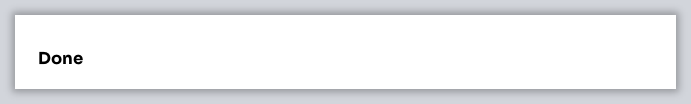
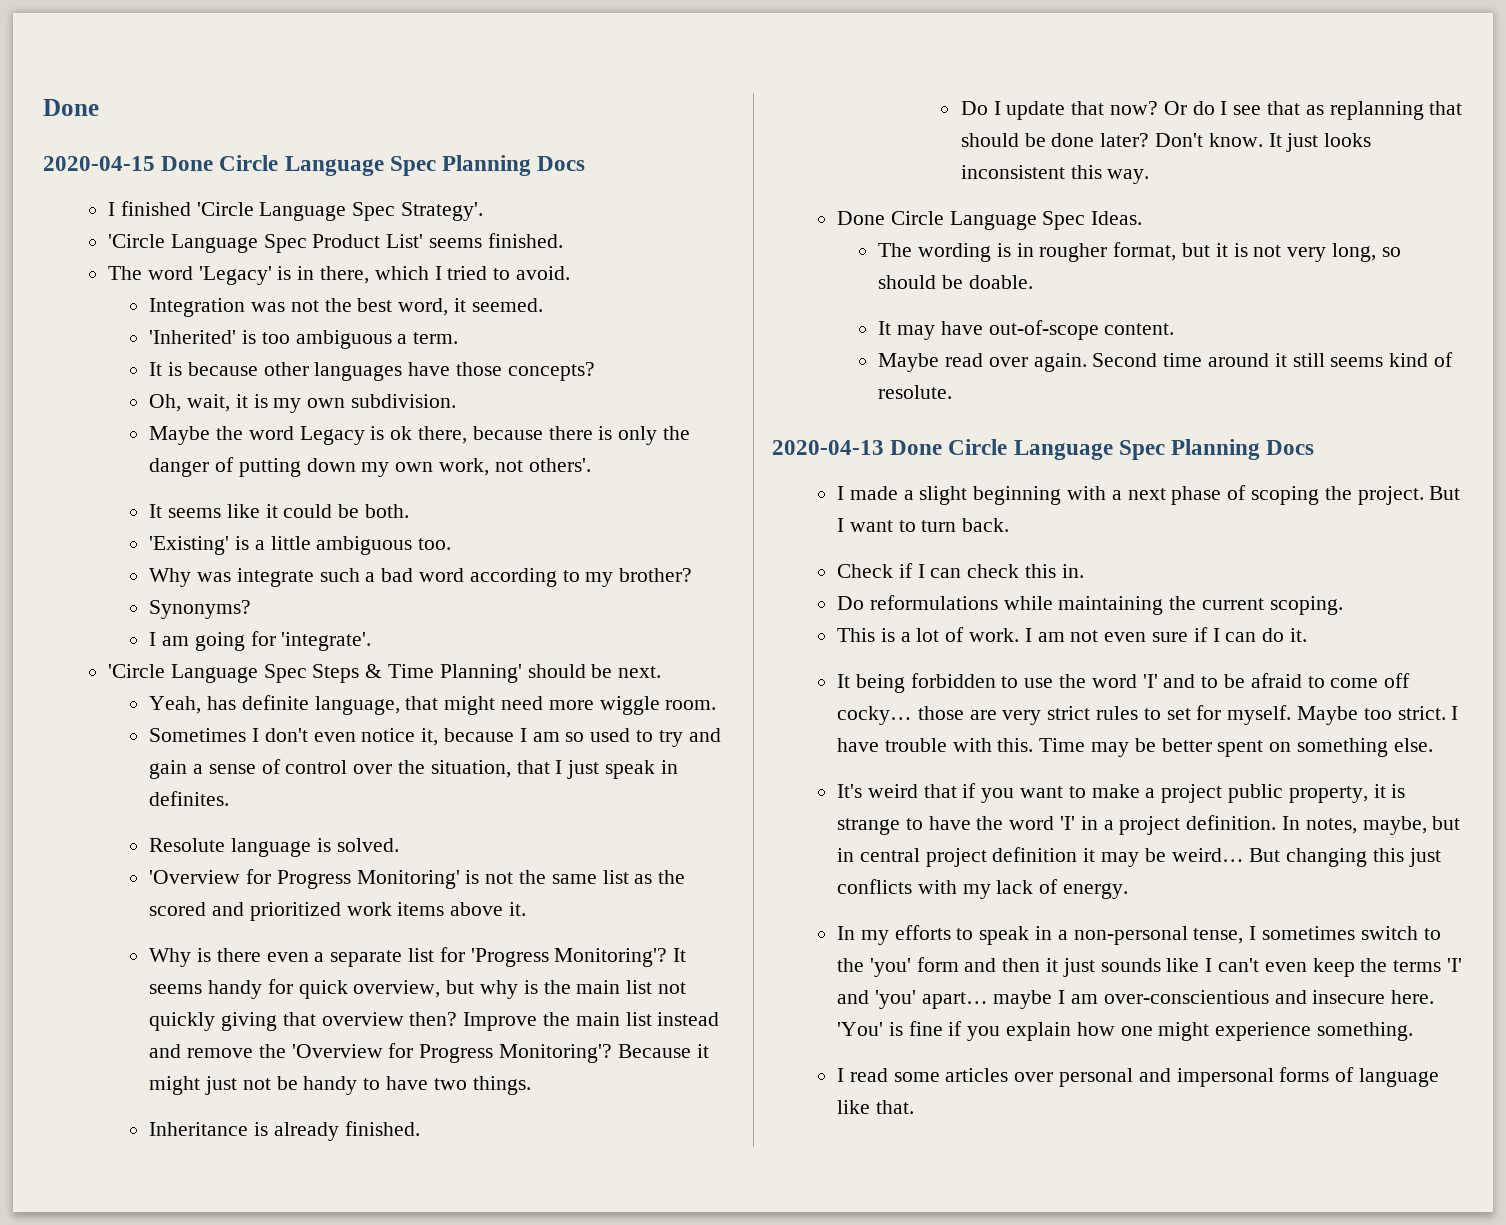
[38,51,83,65] Done -> [43,99,99,116] [43,155,586,176] [107,201,483,221] [107,233,563,253] [107,266,570,285] [149,298,543,317] [149,330,459,349] [149,362,595,381] [149,394,457,413] [149,426,691,445] [149,457,591,477] [149,504,410,518] [149,536,452,555] [149,568,693,587] [149,600,252,619] [149,631,372,651] [107,664,662,683] [149,695,717,715] [149,728,721,747] [149,759,678,779] [149,791,230,806] [149,838,399,857] [149,869,686,889] [149,902,527,921] [149,947,687,967] [149,979,687,999] [149,1012,720,1031] [149,1043,709,1063] [149,1076,531,1095] [149,1121,420,1141] [960,101,1463,120] [960,133,1372,152] [960,165,1150,184] [836,211,1143,230] [878,242,1401,262] [878,275,1033,289] [878,320,1175,340] [878,352,1454,372] [878,385,953,399] [772,439,1315,460] [836,485,1461,505] [836,518,1010,532] [836,563,1084,578] [836,595,1343,615] [836,627,1308,642] [836,673,1411,693] [836,705,1459,725] [836,738,1433,757] [836,783,1406,803] [836,815,1461,835] [836,847,1441,867] [836,879,1128,899] [836,925,1441,945] [836,957,1463,977] [836,990,1435,1009] [836,1021,1413,1041] [836,1067,1439,1087] [836,1100,914,1114] Done // 2020-04-15 Done Circle Language Spec Planning Docs // I finished 'Circle Language Spec Strategy'. // 'Circle Language Spec Product List' seems finished. // The word 'Legacy' is in there, which I tried to avoid. // Integration was not the best word, it seemed. // 'Inherited' is too ambiguous a term. // It is because other languages have those concepts? // Oh, wait, it is my own subdivision. // Maybe the word Legacy is ok there, because there is only the danger of putting down my own work, not others'. // It seems like it could be both. // 'Existing' is a little ambiguous too. // Why was integrate such a bad word according to my brother? // Synonyms? // I am going for 'integrate'. // 'Circle Language Spec Steps & Time Planning' should be next. // Yeah, has definite language, that might need more wiggle room. // Sometimes I don't even notice it, because I am so used to try and gain a sense of control over the situation, that I just speak in definites. // Resolute language is solved. // 'Overview for Progress Monitoring' is not the same list as the scored and prioritized work items above it. // Why is there even a separate list for 'Progress Monitoring'? It seems handy for quick overview, but why is the main list not quickly giving that overview then? Improve the main list instead and remove the 'Overview for Progress Monitoring'? Because it might just not be handy to have two things. // Inheritance is already finished. // Do I update that now? Or do I see that as replanning that should be done later? Don't know. It just looks inconsistent this way. // Done Circle Language Spec Ideas. // The wording is in rougher format, but it is not very long, so should be doable. // It may have out-of-scope content. // Maybe read over again. Second time around it still seems kind of resolute. // 2020-04-13 Done Circle Language Spec Planning Docs // I made a slight beginning with a next phase of scoping the project. But I want to turn back. // Check if I can check this in. // Do reformulations while maintaining the current scoping. // This is a lot of work. I am not even sure if I can do it. // It being forbidden to use the word 'I' and to be afraid to come off cocky… those are very strict rules to set for myself. Maybe too strict. I have trouble with this. Time may be better spent on something else. // It's weird that if you want to make a project public property, it is strange to have the word 'I' in a project definition. In notes, maybe, but in central project definition it may be weird… But changing this just conflicts with my lack of energy. // In my efforts to speak in a non-personal tense, I sometimes switch to the 'you' form and then it just sounds like I can't even keep the terms 'I' and 'you' apart… maybe I am over-conscientious and insecure here. 'You' is fine if you explain how one might experience something. // I read some articles over personal and impersonal forms of language like that.

